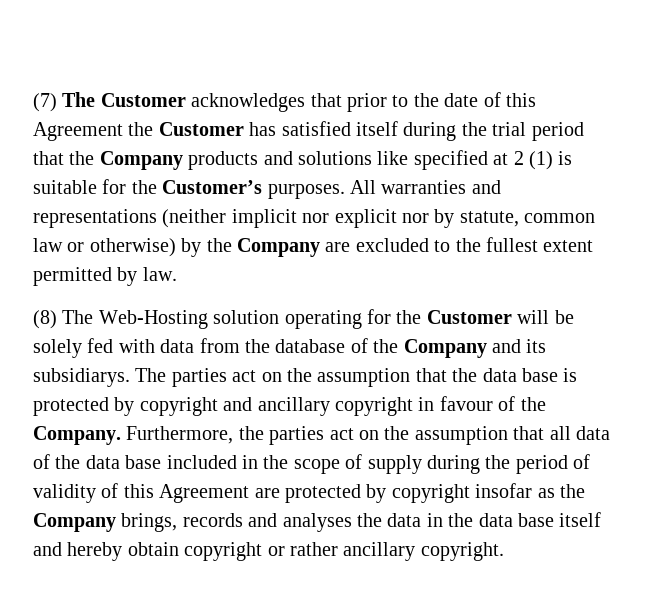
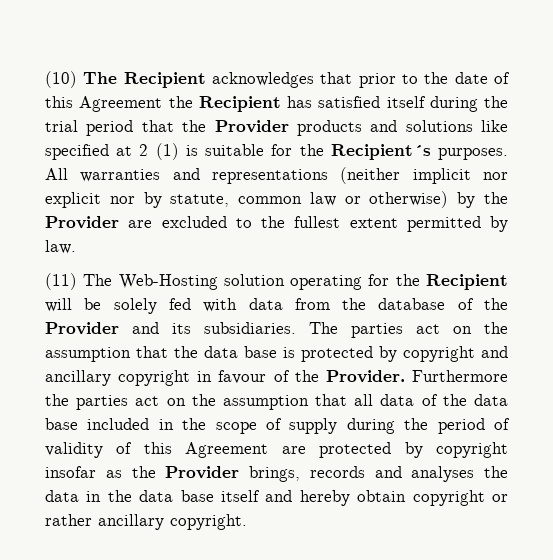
[33,92,186,112] (7) The Customer -> [45,71,206,88] (10) The Recipient
[158,122,244,136] Customer -> [198,96,281,112] Recipient
[99,151,183,170] Company -> [214,120,289,133] Provider
[162,180,263,194] Customer’s -> [330,144,431,160] Recipient´s
[237,238,320,257] Company -> [45,216,119,229] Provider
[33,310,57,329] (8) -> [45,273,77,290] (11)
[426,310,512,324] Customer -> [425,274,508,290] Recipient
[403,339,487,358] Company -> [45,322,119,335] Provider
[33,368,130,387] subsidiarys. -> [204,322,296,334] subsidiaries.
[33,426,234,445] Company. Furthermore, -> [325,370,508,383] Provider. Furthermore
[33,513,116,532] Company -> [165,466,240,479] Provider

